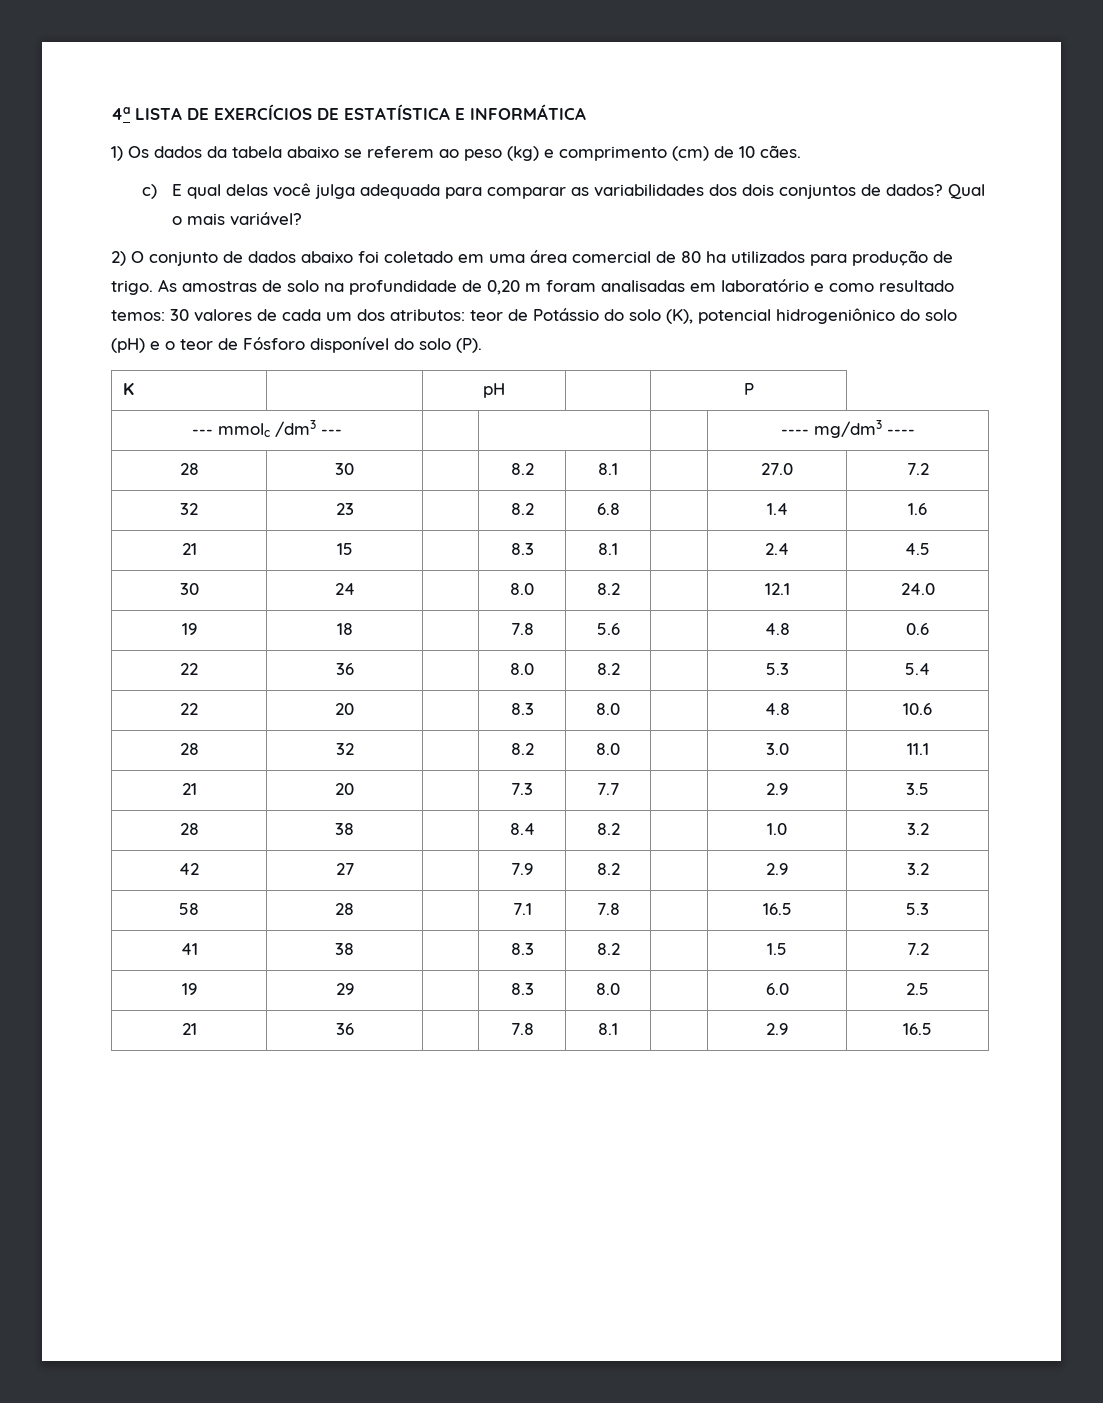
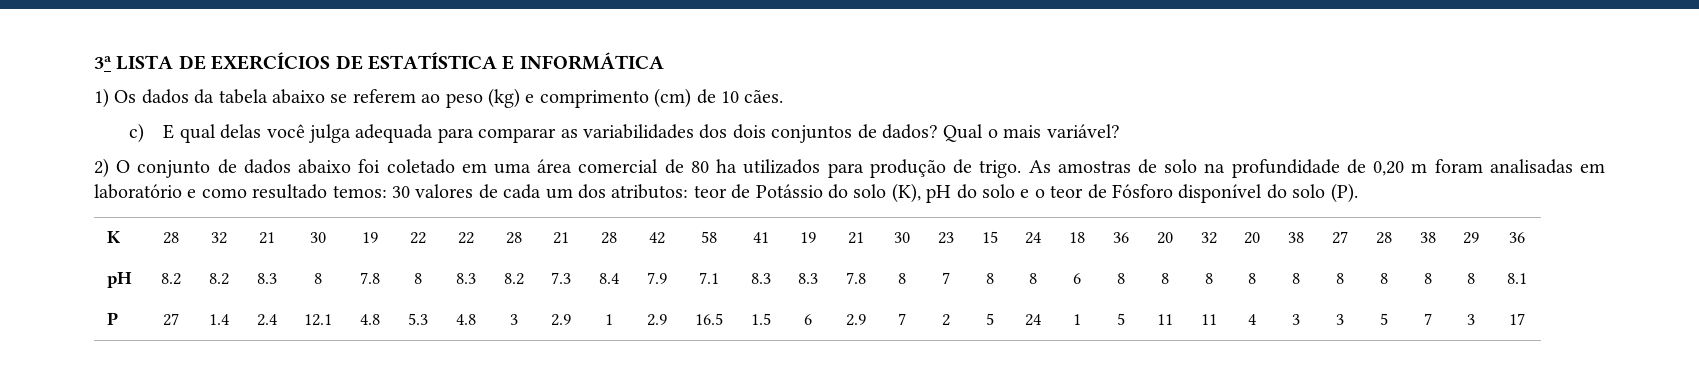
[111,107,130,120] 4a -> [94,56,112,69] 3a
[698,308,957,324] [111,338,145,353] potencial hidrogeniônico do solo (pH) -> [926,184,1015,203] pH do solo
[483,383,505,398] [743,383,754,395] [192,420,342,437] [780,420,915,438] [179,463,199,475] [335,463,354,475] [510,463,534,475] [598,463,618,475] [761,463,793,475] [906,463,929,475] [180,503,198,515] [335,503,354,515] [510,503,534,515] [596,503,620,515] [766,503,788,515] [908,503,927,515] [181,543,197,555] [336,543,353,555] [510,543,534,555] [598,543,618,555] [765,543,789,555] [905,543,930,555] [179,583,199,595] [334,583,355,595] [510,583,534,595] [596,583,620,595] [764,583,790,595] [900,583,935,595] [181,623,197,635] [336,623,353,635] [510,623,534,635] [596,623,620,635] [764,623,790,635] [906,623,929,635] [180,663,198,675] [335,663,354,675] [510,663,534,675] [596,663,620,675] [765,663,789,675] [905,663,930,675] [180,703,198,715] [335,703,354,715] [510,703,534,715] [596,703,620,715] [764,703,790,715] [903,703,932,715] [179,743,199,755] [335,743,354,755] [510,743,534,755] [596,743,620,755] [765,743,789,755] [906,743,929,755] [181,783,197,795] [335,783,354,795] [511,783,533,795] [597,783,619,795] [766,783,788,795] [906,783,929,795] [179,823,199,835] [335,823,354,835] [509,823,535,835] [596,823,620,835] [767,823,787,835] [906,823,929,835] [179,863,199,875] [335,863,354,875] [511,863,533,875] [596,863,620,875] [766,863,788,875] [906,863,929,875] [179,903,199,915] [335,903,354,915] [512,903,532,915] [596,903,620,915] [762,903,792,915] [906,903,929,915] [180,943,198,955] [335,943,354,955] [510,943,534,955] [596,943,620,955] [767,943,787,955] [906,943,929,955] [181,983,197,995] [335,983,354,995] [510,983,534,995] [596,983,620,995] [765,983,789,995] [906,983,929,995] [181,1023,197,1035] [335,1023,354,1035] [510,1023,534,1035] [598,1023,618,1035] [766,1023,788,1035] [903,1023,932,1035] | pH | | P // --- mmolc /dm3 --- | | | | ---- mg/dm3 ---- // 28 | 30 | | 8.2 | 8.1 | | 27.0 | 7.2 // 32 | 23 | | 8.2 | 6.8 | | 1.4 | 1.6 // 21 | 15 | | 8.3 | 8.1 | | 2.4 | 4.5 // 30 | 24 | | 8.0 | 8.2 | | 12.1 | 24.0 // 19 | 18 | | 7.8 | 5.6 | | 4.8 | 0.6 // 22 | 36 | | 8.0 | 8.2 | | 5.3 | 5.4 // 22 | 20 | | 8.3 | 8.0 | | 4.8 | 10.6 // 28 | 32 | | 8.2 | 8.0 | | 3.0 | 11.1 // 21 | 20 | | 7.3 | 7.7 | | 2.9 | 3.5 // 28 | 38 | | 8.4 | 8.2 | | 1.0 | 3.2 // 42 | 27 | | 7.9 | 8.2 | | 2.9 | 3.2 // 58 | 28 | | 7.1 | 7.8 | | 16.5 | 5.3 // 41 | 38 | | 8.3 | 8.2 | | 1.5 | 7.2 // 19 | 29 | | 8.3 | 8.0 | | 6.0 | 2.5 // 21 | 36 | | 7.8 | 8.1 | | 2.9 | 16.5 -> [162,232,179,244] [210,232,227,244] [258,232,275,244] [310,232,326,243] [361,232,378,243] [409,232,426,244] [457,232,474,244] [505,232,522,244] [553,232,569,244] [600,232,617,244] [648,232,665,244] [700,231,717,243] [752,232,769,243] [800,232,816,243] [847,232,864,244] [893,232,910,243] [937,232,954,244] [981,231,998,243] [1025,232,1041,244] [1068,232,1085,243] [1112,232,1129,243] [1156,232,1173,244] [1200,232,1217,244] [1244,232,1260,244] [1287,232,1304,243] [1331,231,1348,244] [1375,232,1392,244] [1419,232,1436,243] [1463,232,1479,244] [1508,232,1525,243] [107,272,133,288] [160,273,181,285] [208,273,229,285] [256,273,277,284] [314,273,322,284] [359,272,380,284] [413,273,422,284] [455,273,476,284] [503,273,524,285] [551,272,571,284] [598,273,619,284] [646,272,667,284] [698,272,719,284] [750,273,771,284] [798,273,818,284] [845,272,866,284] [897,273,906,284] [941,272,950,284] [985,273,994,284] [1029,273,1037,284] [1072,273,1081,284] [1116,273,1125,284] [1160,273,1169,284] [1204,273,1213,284] [1248,273,1256,284] [1291,273,1300,284] [1335,273,1344,284] [1379,273,1388,284] [1423,273,1432,284] [1467,273,1475,284] [1506,273,1527,284] [107,312,119,325] [162,313,179,326] [208,314,229,325] [256,314,277,326] [304,314,332,326] [359,314,380,325] [407,313,428,325] [455,314,476,325] [509,314,518,325] [551,314,571,326] [604,314,613,325] [646,314,667,326] [694,313,723,325] [750,313,771,325] [804,314,812,325] [845,314,866,326] [897,313,906,325] [941,314,950,326] [985,313,994,325] [1025,314,1041,326] [1072,314,1081,325] [1116,313,1125,325] [1156,314,1173,325] [1200,314,1217,325] [1248,314,1256,325] [1291,314,1300,325] [1335,314,1344,325] [1379,313,1388,325] [1423,313,1432,325] [1467,314,1475,325] [1508,313,1525,325] 28 | 32 | 21 | 30 | 19 | 22 | 22 | 28 | 21 | 28 | 42 | 58 | 41 | 19 | 21 | 30 | 23 | 15 | 24 | 18 | 36 | 20 | 32 | 20 | 38 | 27 | 28 | 38 | 29 | 36 // pH | 8.2 | 8.2 | 8.3 | 8 | 7.8 | 8 | 8.3 | 8.2 | 7.3 | 8.4 | 7.9 | 7.1 | 8.3 | 8.3 | 7.8 | 8 | 7 | 8 | 8 | 6 | 8 | 8 | 8 | 8 | 8 | 8 | 8 | 8 | 8 | 8.1 // P | 27 | 1.4 | 2.4 | 12.1 | 4.8 | 5.3 | 4.8 | 3 | 2.9 | 1 | 2.9 | 16.5 | 1.5 | 6 | 2.9 | 7 | 2 | 5 | 24 | 1 | 5 | 11 | 11 | 4 | 3 | 3 | 5 | 7 | 3 | 17

